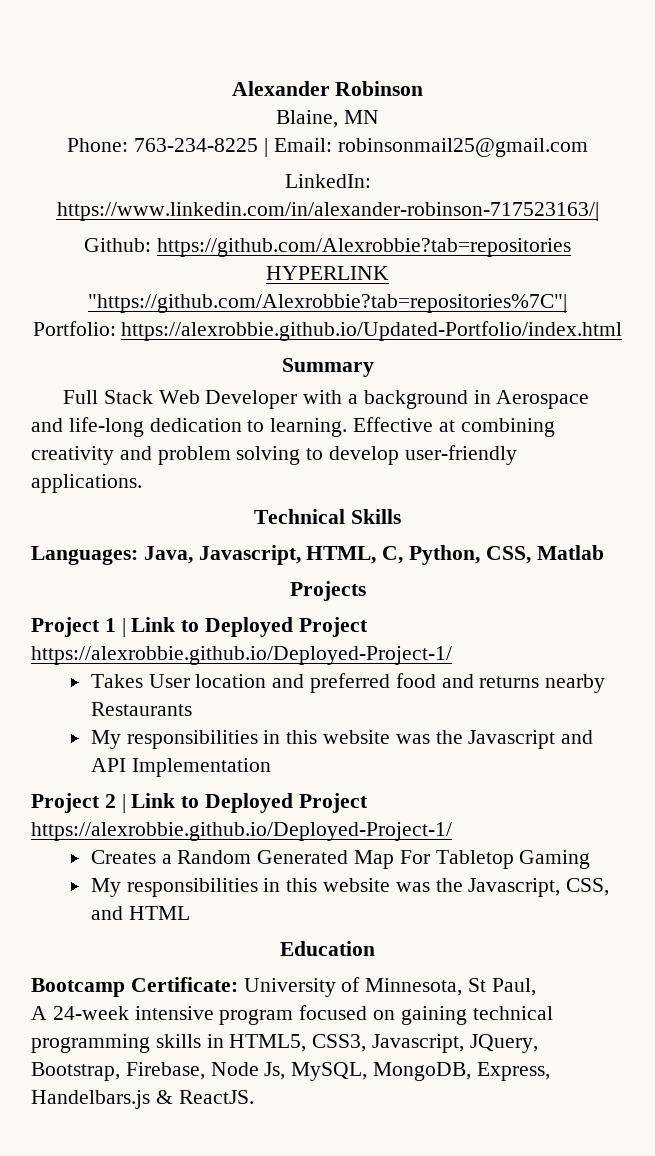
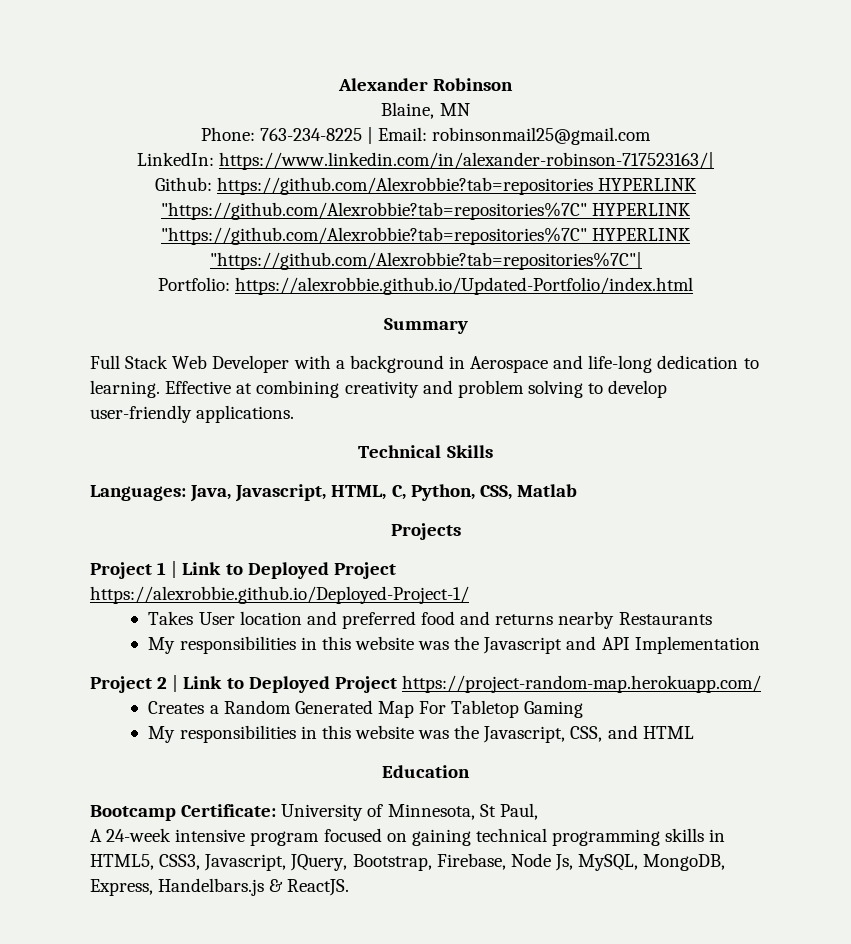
(389, 273) none -> [160,202,691,220] [160,227,691,245] "https://github.com/Alexrobbie?tab=repositories%7C" HYPERLINK "https://github.com/Alexrobbie?tab=repositories%7C" HYPERLINK
[31,822,452,841] https://alexrobbie.github.io/Deployed-Project-1/ -> [401,675,761,693] https://project-random-map.herokuapp.com/

